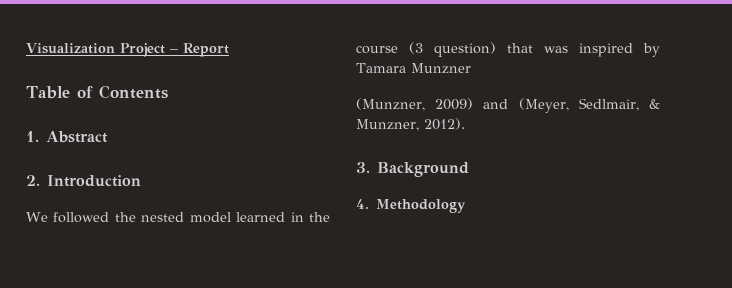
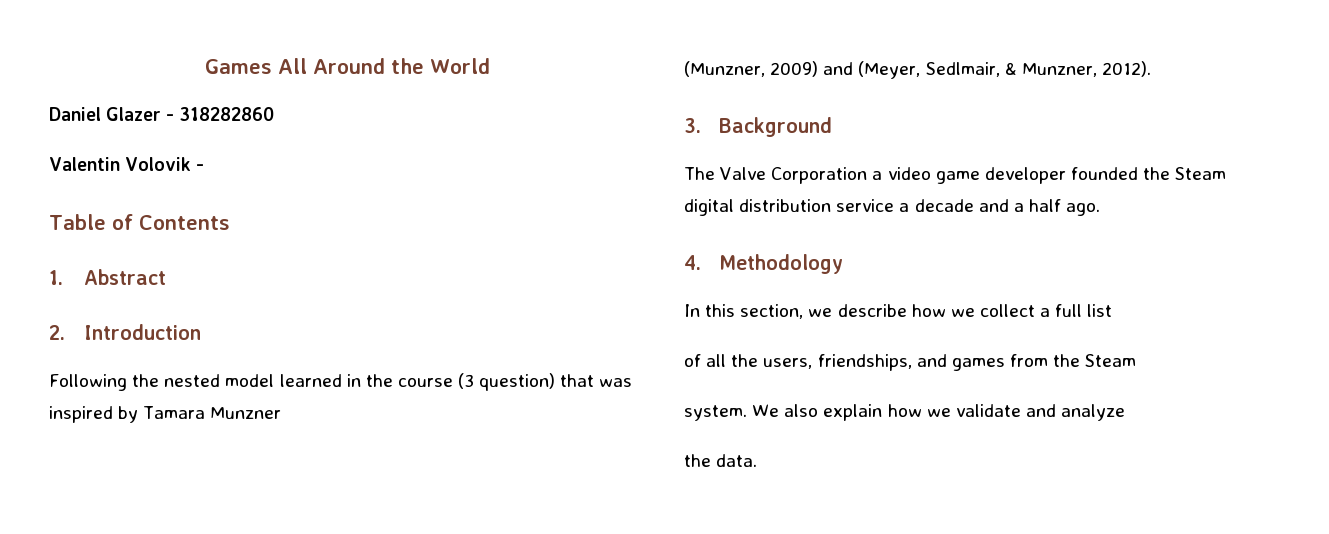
[26,43,229,57] Visualization Project – Report -> [204,58,490,74] [49,107,275,121] [49,157,205,171] Games All Around the World // Daniel Glazer - 318282860 // Valentin Volovik -
[26,212,110,223] We followed -> [49,374,127,391] Following
[356,199,467,213] 4. Methodology -> [684,167,1227,184] [684,199,1101,216] [684,254,844,274] [684,304,1113,319] [684,354,1137,371] [684,404,1126,421] [684,454,758,467] The Valve Corporation a video game developer founded the Steam digital distribution service a decade and a half ago. // 4. Methodology // In this section, we describe how we collect a full list // of all the users, friendships, and games from the Steam // system. We also explain how we validate and analyze // the data.

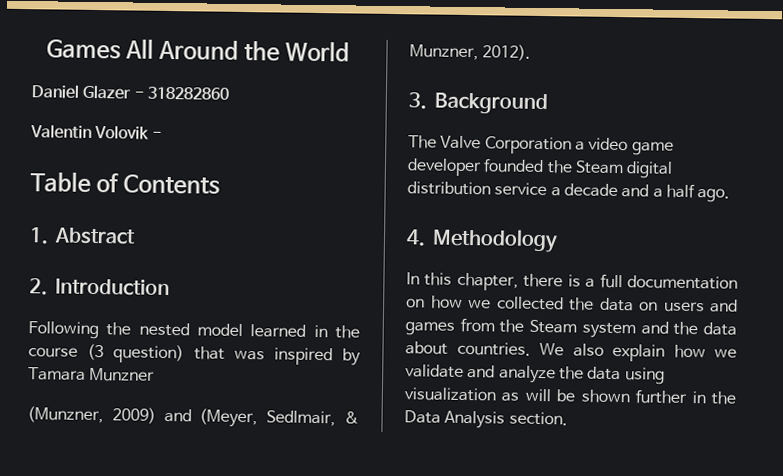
[740,304,1113,319] [684,354,912,371] section, we describe how we collect a full list // of all the users, friendships, -> [456,272,738,291] [406,295,705,313] chapter, there is a full documentation on how we collected the data on users
[684,405,747,421] // system. -> [581,321,737,339] [405,341,531,356] system and the data about countries.
[684,454,758,467] // the data. -> [558,366,665,385] [404,387,736,405] [404,410,568,429] the data using visualization as will be shown further in the Data Analysis section.

